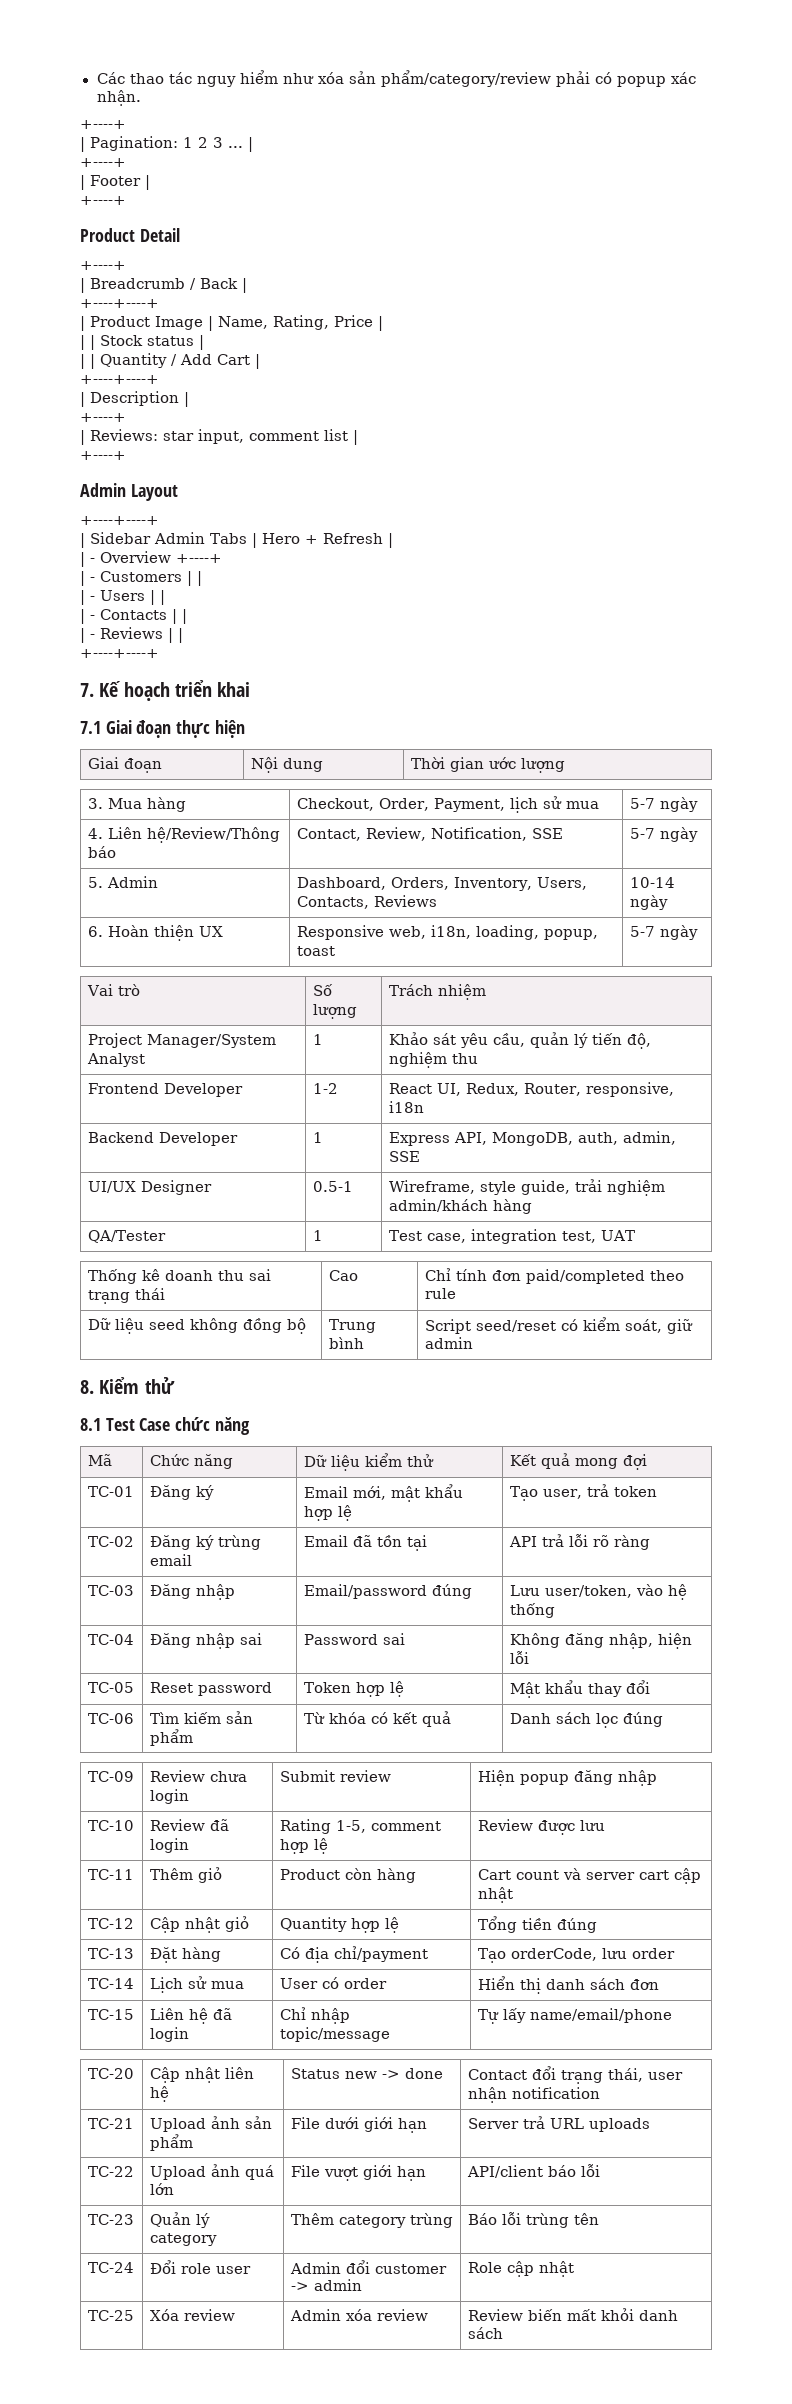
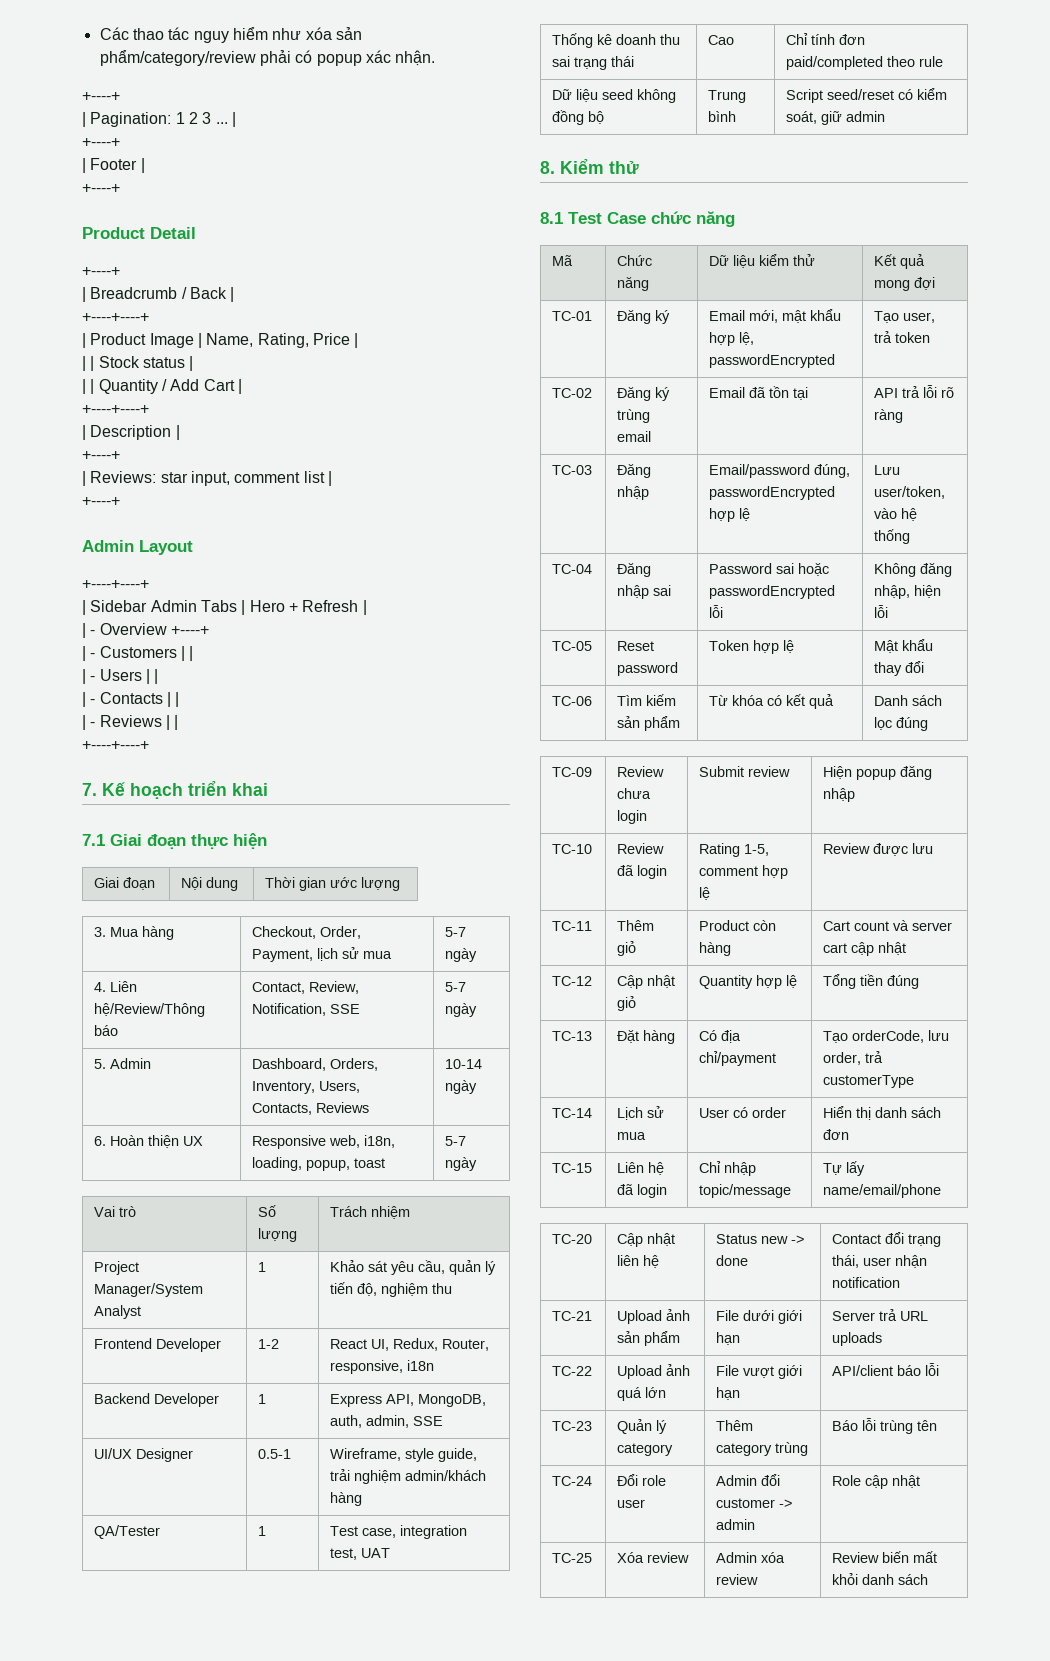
[337,1505,352,1521] lệ -> [739,332,755,345] [709,354,836,368] lệ, passwordEncrypted
[431,1584,472,1599] đúng -> [814,464,851,478] [709,486,836,500] [709,508,751,522] đúng, passwordEncrypted hợp lệ
(405, 1639) none -> [798,562,830,576] [709,585,836,599] [709,605,724,618] hoặc passwordEncrypted lỗi
[631,1948,675,1959] order -> [823,1051,884,1065] [823,1075,915,1088] order, trả customerType

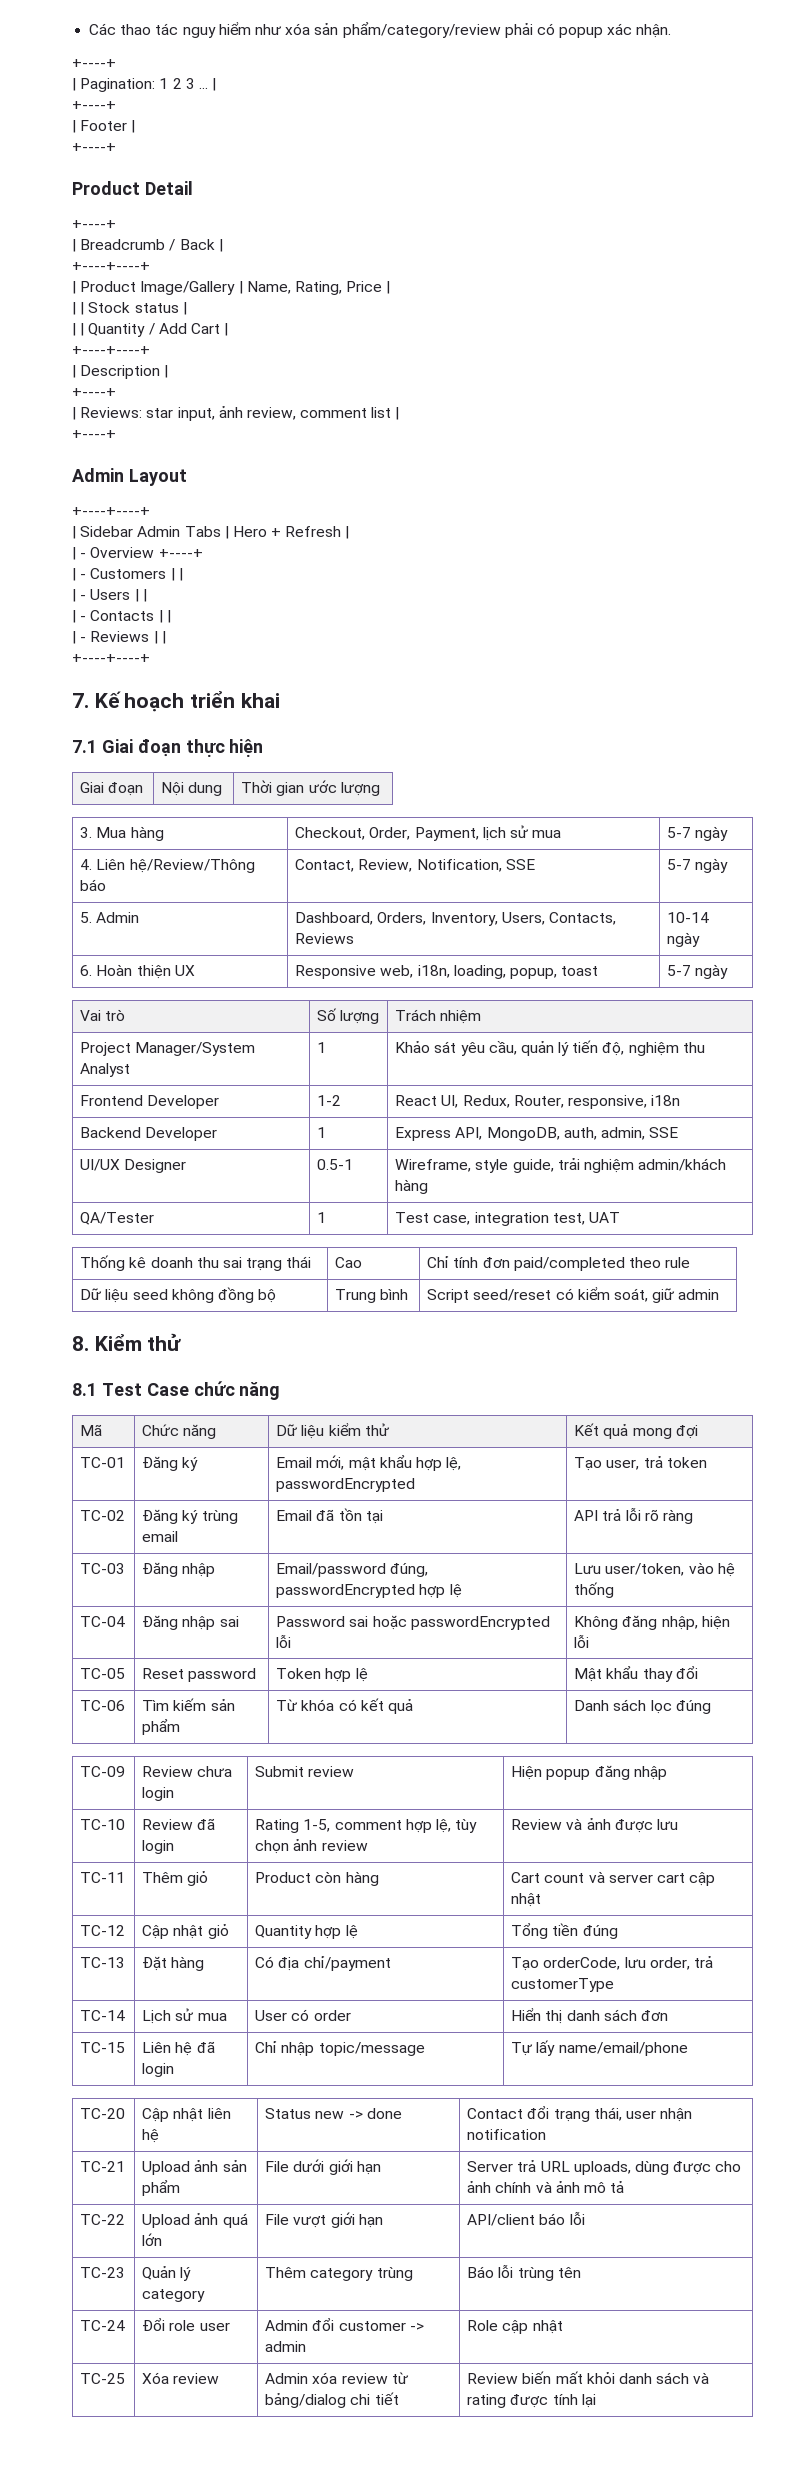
[149,333,194,348] Image -> [140,281,236,295] Image/Gallery
(230, 478) none -> [218,406,296,420] ảnh review,
[699,887,711,900] [823,843,871,854] lệ | Review -> [435,1819,478,1833] [255,1839,368,1854] [511,1818,611,1830] lệ, tùy chọn ảnh review | Review và ảnh
[832,1332,883,1346] uploads -> [573,2161,742,2175] [467,2181,625,2193] uploads, dùng được cho ảnh chính và ảnh mô tả
(759, 1579) none -> [391,2372,409,2384] [265,2392,399,2408] từ bảng/dialog chi tiết
(929, 1579) none -> [693,2372,710,2384] [467,2394,596,2408] và rating được tính lại

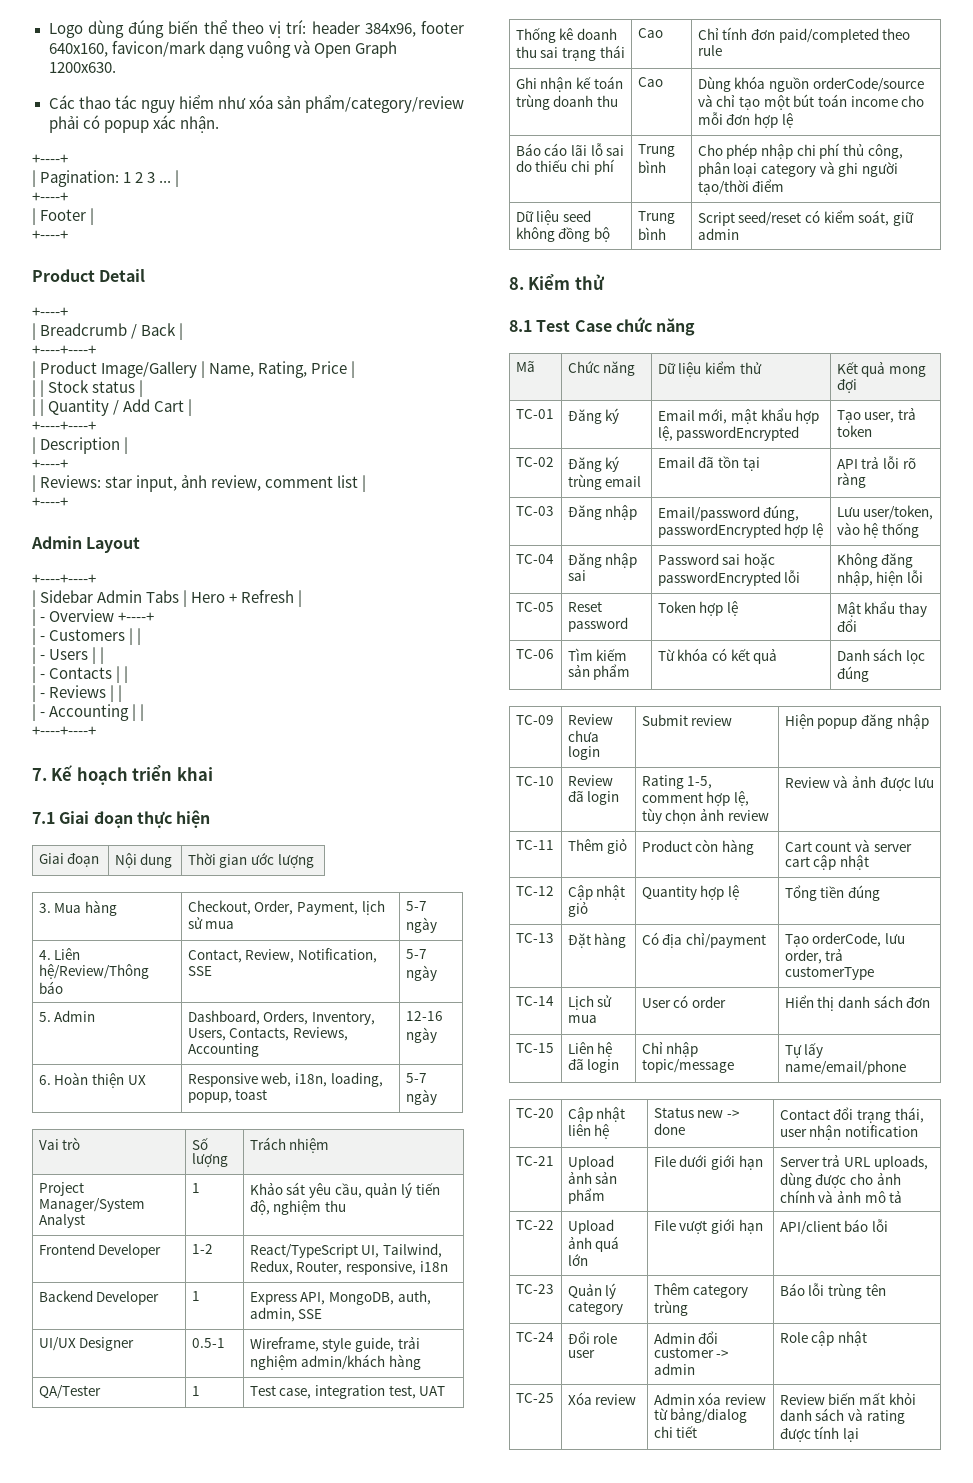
(89, 29) none -> [48,20,464,38] [48,40,397,58] [48,62,116,73] Logo dùng đúng biến thể theo vị trí: header 384x96, footer 640x160, favicon/mark dạng vuông và Open Graph 1200x630. //
(166, 637) none -> [32,704,145,721] // | - Accounting | |
[295,933,355,944] [667,912,710,923] Reviews | 10-14 -> [292,1027,348,1041] [187,1043,259,1057] [405,1011,443,1021] Reviews, Accounting | 12-16
[395,1095,459,1108] React UI, -> [249,1243,442,1258] React/TypeScript UI, Tailwind,
(691, 1262) none -> [515,76,623,92] [515,94,618,110] [637,77,663,87] [697,76,924,92] [697,94,925,110] [697,112,793,128] [515,143,625,156] [515,159,615,175] [637,144,675,157] [637,160,666,173] [697,143,903,159] [697,161,898,177] [697,179,785,195] // Ghi nhận kế toán trùng doanh thu | Cao | Dùng khóa nguồn orderCode/source và chỉ tạo một bút toán income cho mỗi đơn hợp lệ // Báo cáo lãi lỗ sai do thiếu chi phí | Trung bình | Cho phép nhập chi phí thủ công, phân loại category và ghi người tạo/thời điểm

